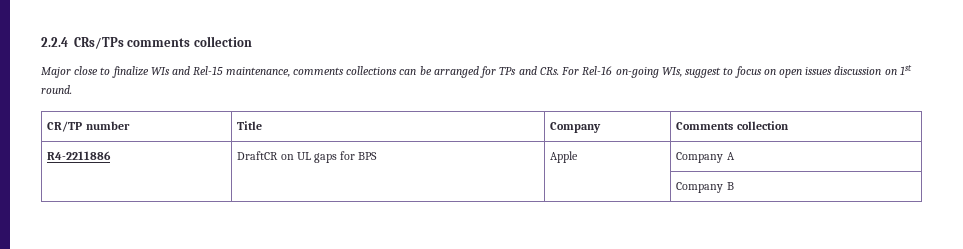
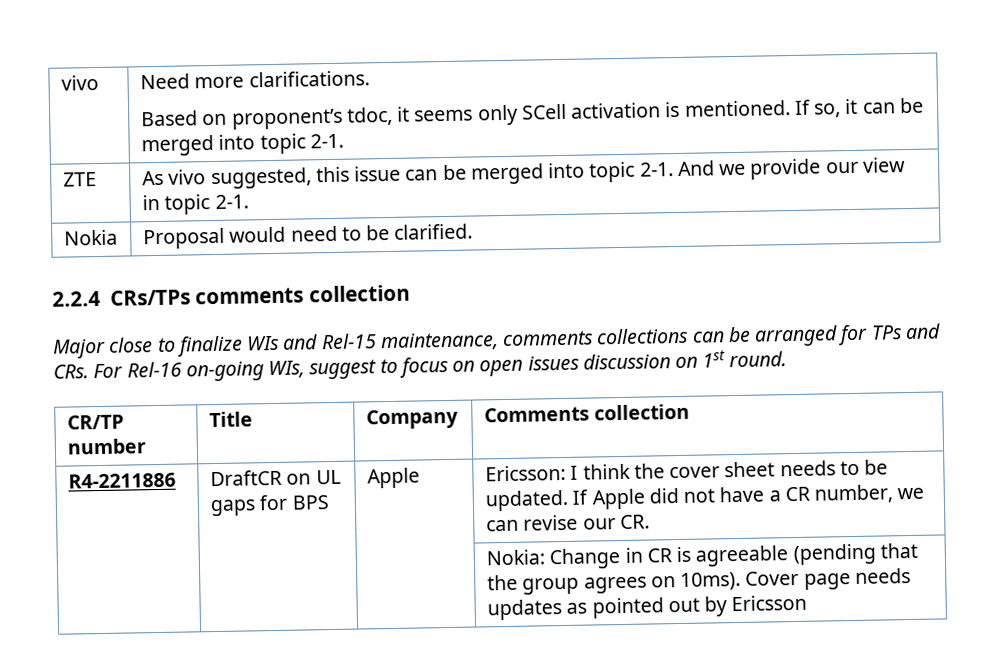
(41, 42) none -> [60,74,99,91] [139,70,370,90] [140,97,924,130] [140,133,344,157] [62,172,97,187] [141,157,906,190] [141,194,249,215] [63,229,118,246] [142,223,474,250] vivo | Need more clarifications. // Based on proponent’s tdoc, it seems only SCell activation is mentioned. If so, it can be merged into topic 2-1. // ZTE | As vivo suggested, this issue can be merged into topic 2-1. And we provide our view in topic 2-1. // Nokia | Proposal would need to be clarified. //
[676,152,735,163] [676,182,734,193] Company A // | | | Company B -> [484,459,889,482] [484,484,925,512] [485,514,650,532] [485,542,918,570] [486,568,911,595] [486,594,808,621] Ericsson: I think the cover sheet needs to be updated. If Apple did not have a CR number, we can revise our CR. // | | | Nokia: Change in CR is agreeable (pending that the group agrees on 10ms). Cover page needs updates as pointed out by Ericsson

